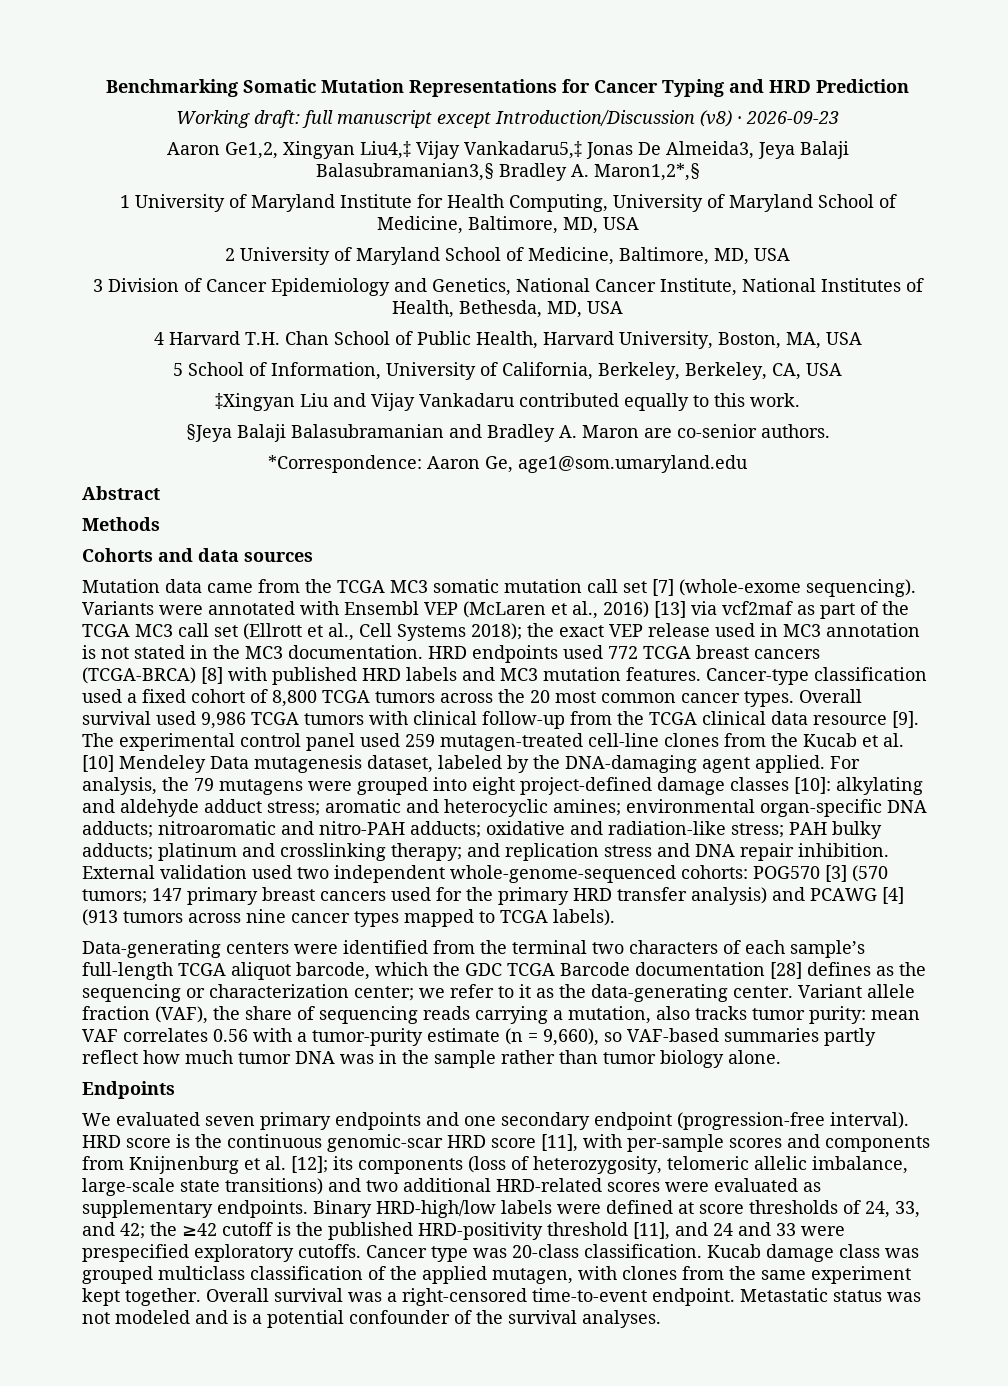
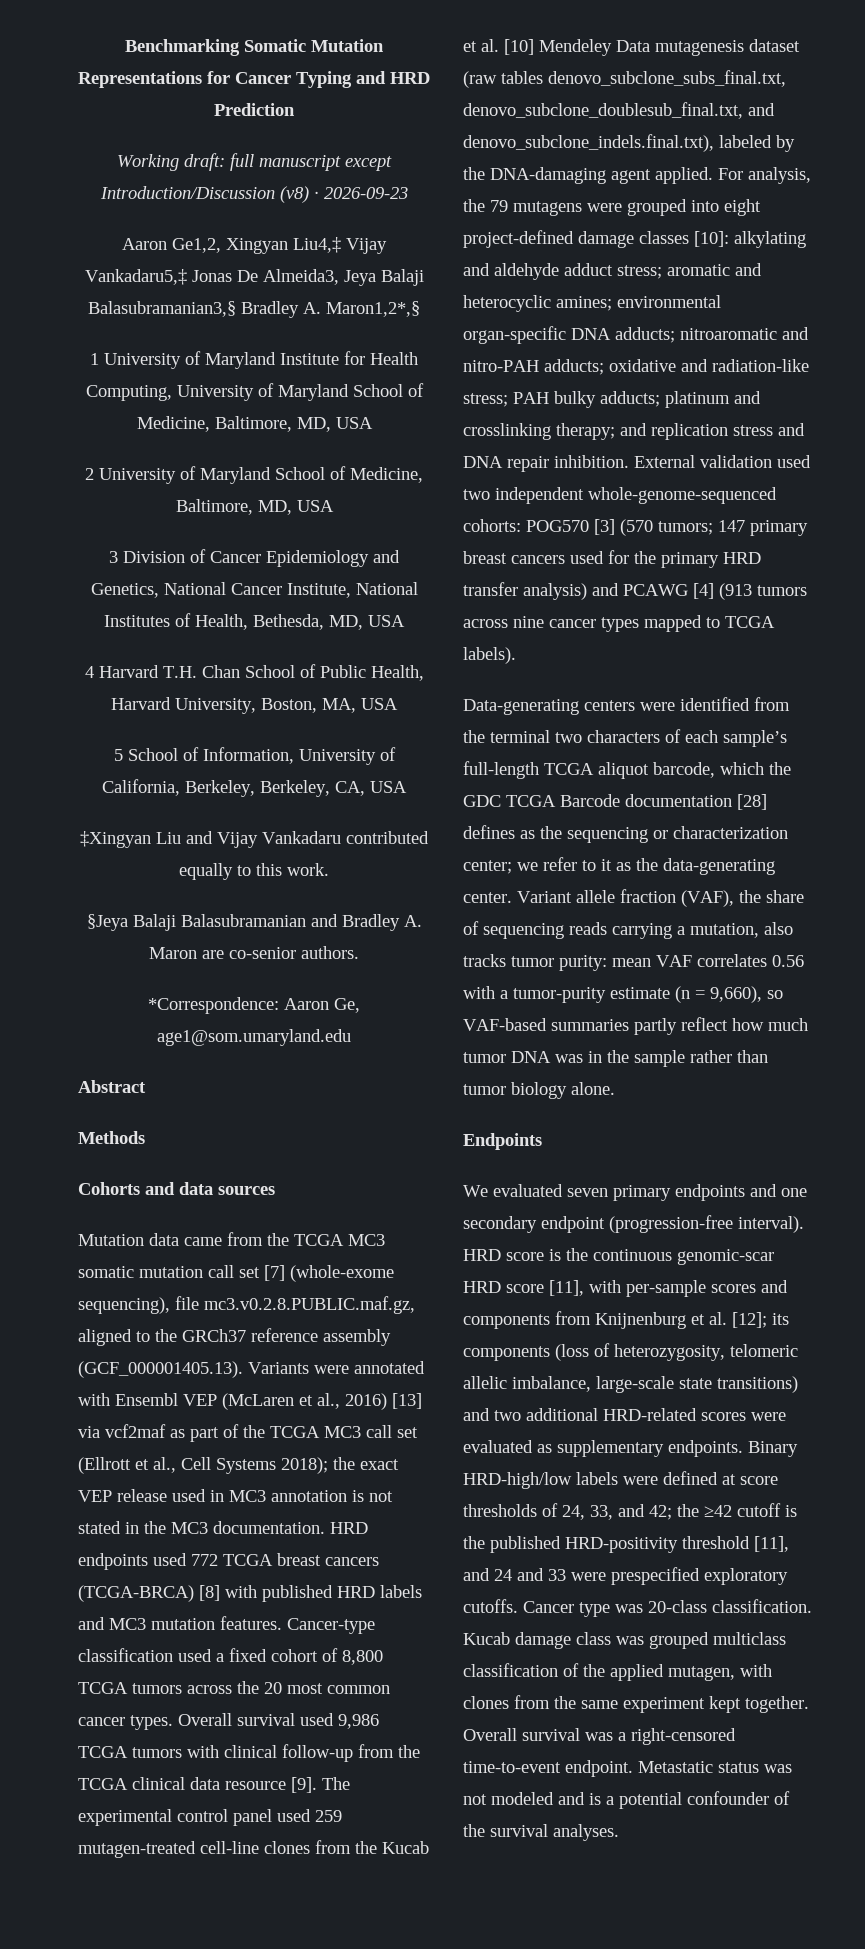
[806,579,916,597] sequencing). -> [78,1296,415,1314] [78,1328,391,1346] [78,1361,243,1378] sequencing), file mc3.v0.2.8.PUBLIC.maf.gz, aligned to the GRCh37 reference assembly (GCF_000001405.13).
[367,755,433,773] dataset, -> [749,39,800,52] [463,70,786,88] [463,102,775,119] [463,134,714,152] dataset (raw tables denovo_subclone_subs_final.txt, denovo_subclone_doublesub_final.txt, and denovo_subclone_indels.final.txt),

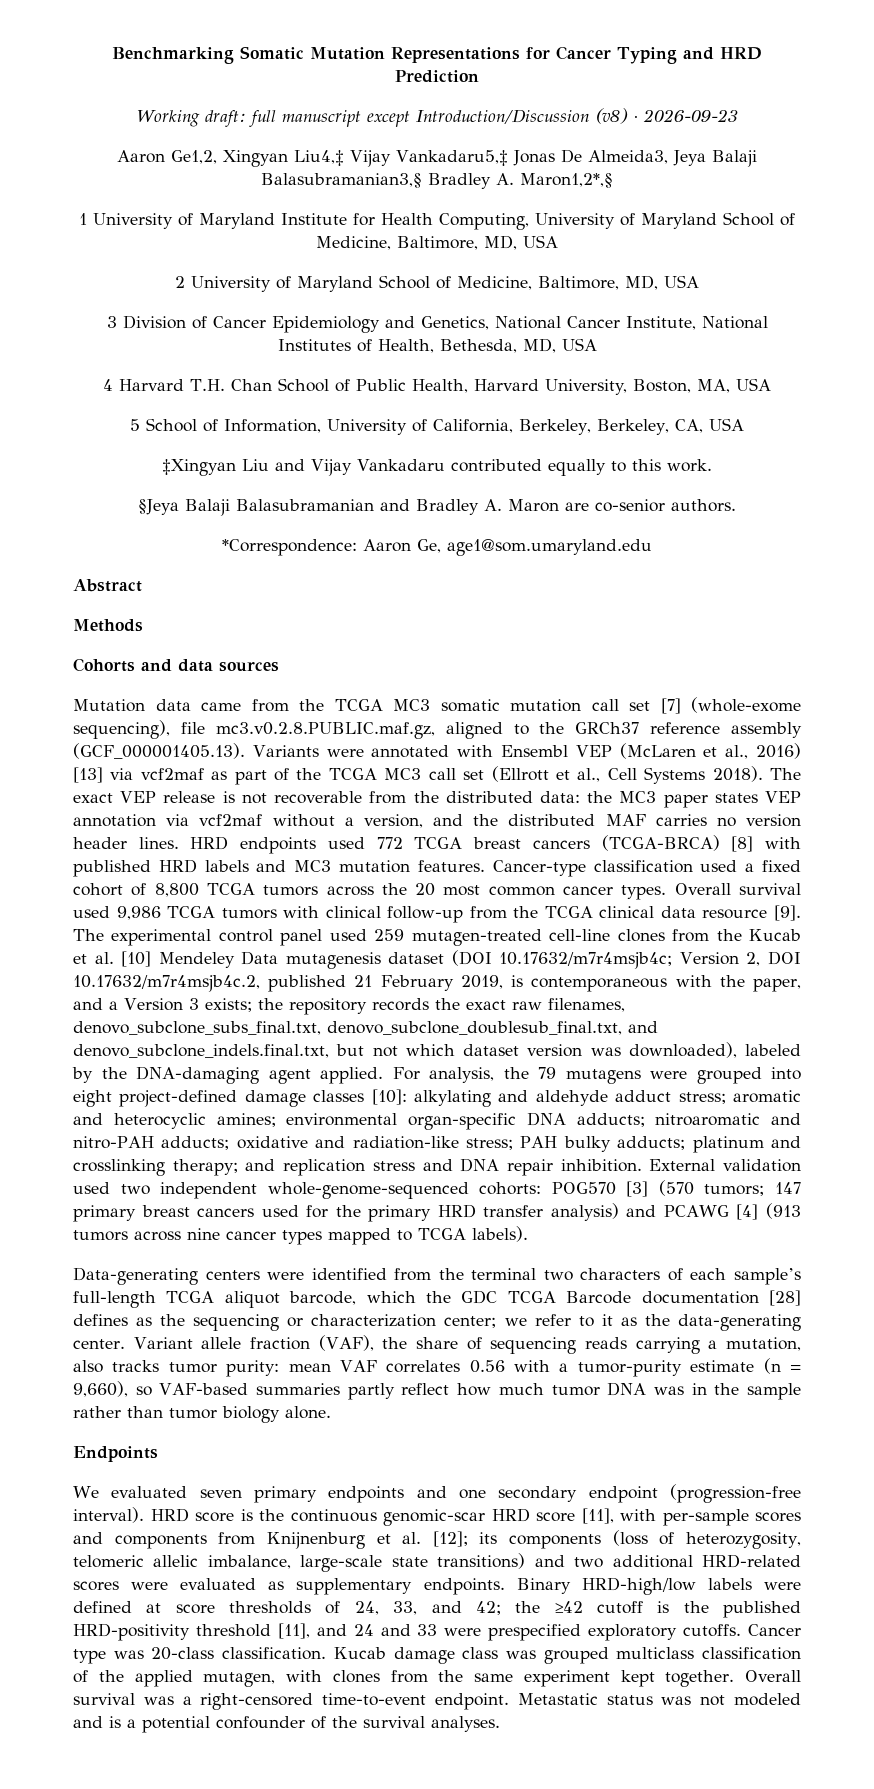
[281,1457,355,1474] 2018); the -> [712,766,801,782] 2018). The
[172,1489,393,1502] [78,1521,325,1534] used in MC3 annotation is not stated in the MC3 documentation. -> [222,791,801,808] [73,814,801,828] [73,837,179,849] is not recoverable from the distributed data: the MC3 paper states VEP annotation via vcf2maf without a version, and the distributed MAF carries no version header lines.
[463,70,786,88] [463,102,775,119] [463,134,714,152] (raw tables denovo_subclone_subs_final.txt, denovo_subclone_doublesub_final.txt, and denovo_subclone_indels.final.txt), -> [451,950,801,969] [73,975,801,992] [73,998,625,1015] [73,1021,658,1035] [73,1042,737,1058] (DOI 10.17632/m7r4msjb4c; Version 2, DOI 10.17632/m7r4msjb4c.2, published 21 February 2019, is contemporaneous with the paper, and a Version 3 exists; the repository records the exact raw filenames, denovo_subclone_subs_final.txt, denovo_subclone_doublesub_final.txt, and denovo_subclone_indels.final.txt, but not which dataset version was downloaded),

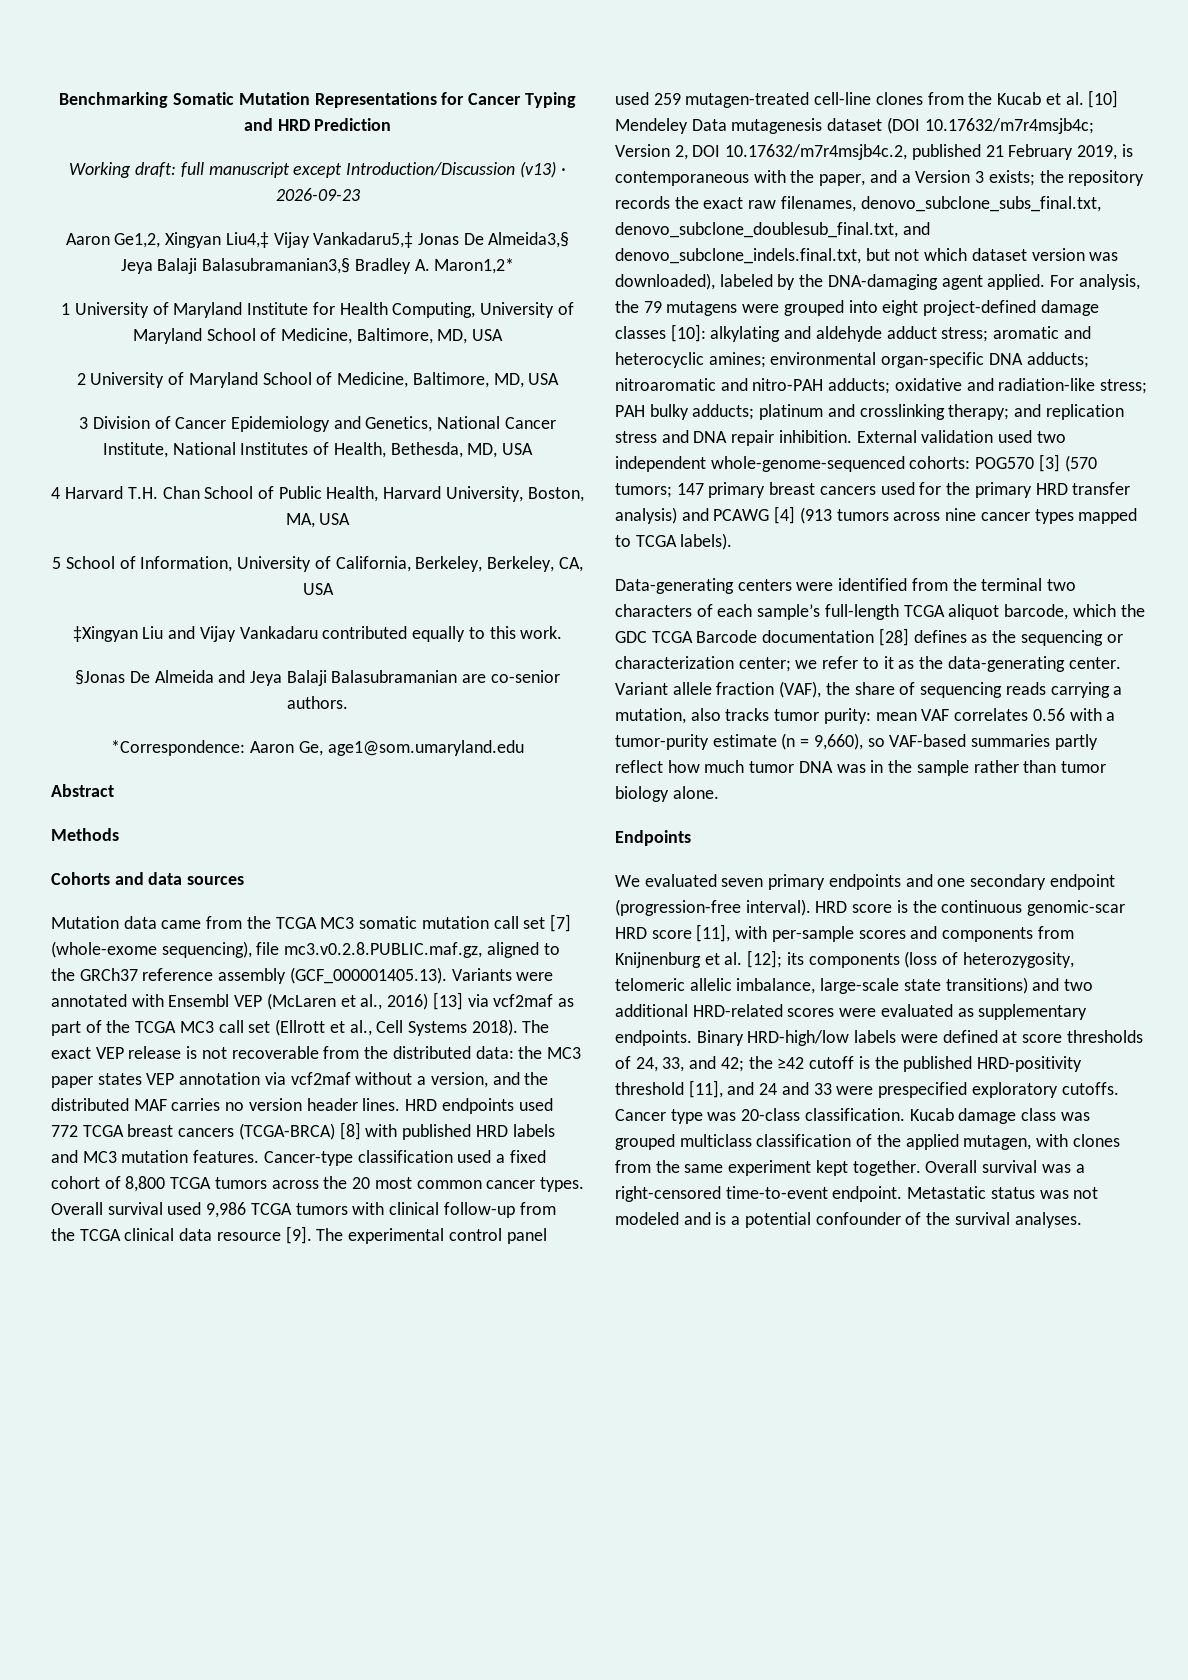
[594,108,628,124] (v8) -> [519,161,556,178] (v13)
[587,150,668,164] Almeida3, -> [488,232,570,248] Almeida3,§
[520,173,613,188] Maron1,2*,§ -> [434,258,515,274] Maron1,2*
[138,499,559,516] §Jeya Balaji Balasubramanian and Bradley A. Maron -> [75,670,458,686] §Jonas De Almeida and Jeya Balaji Balasubramanian

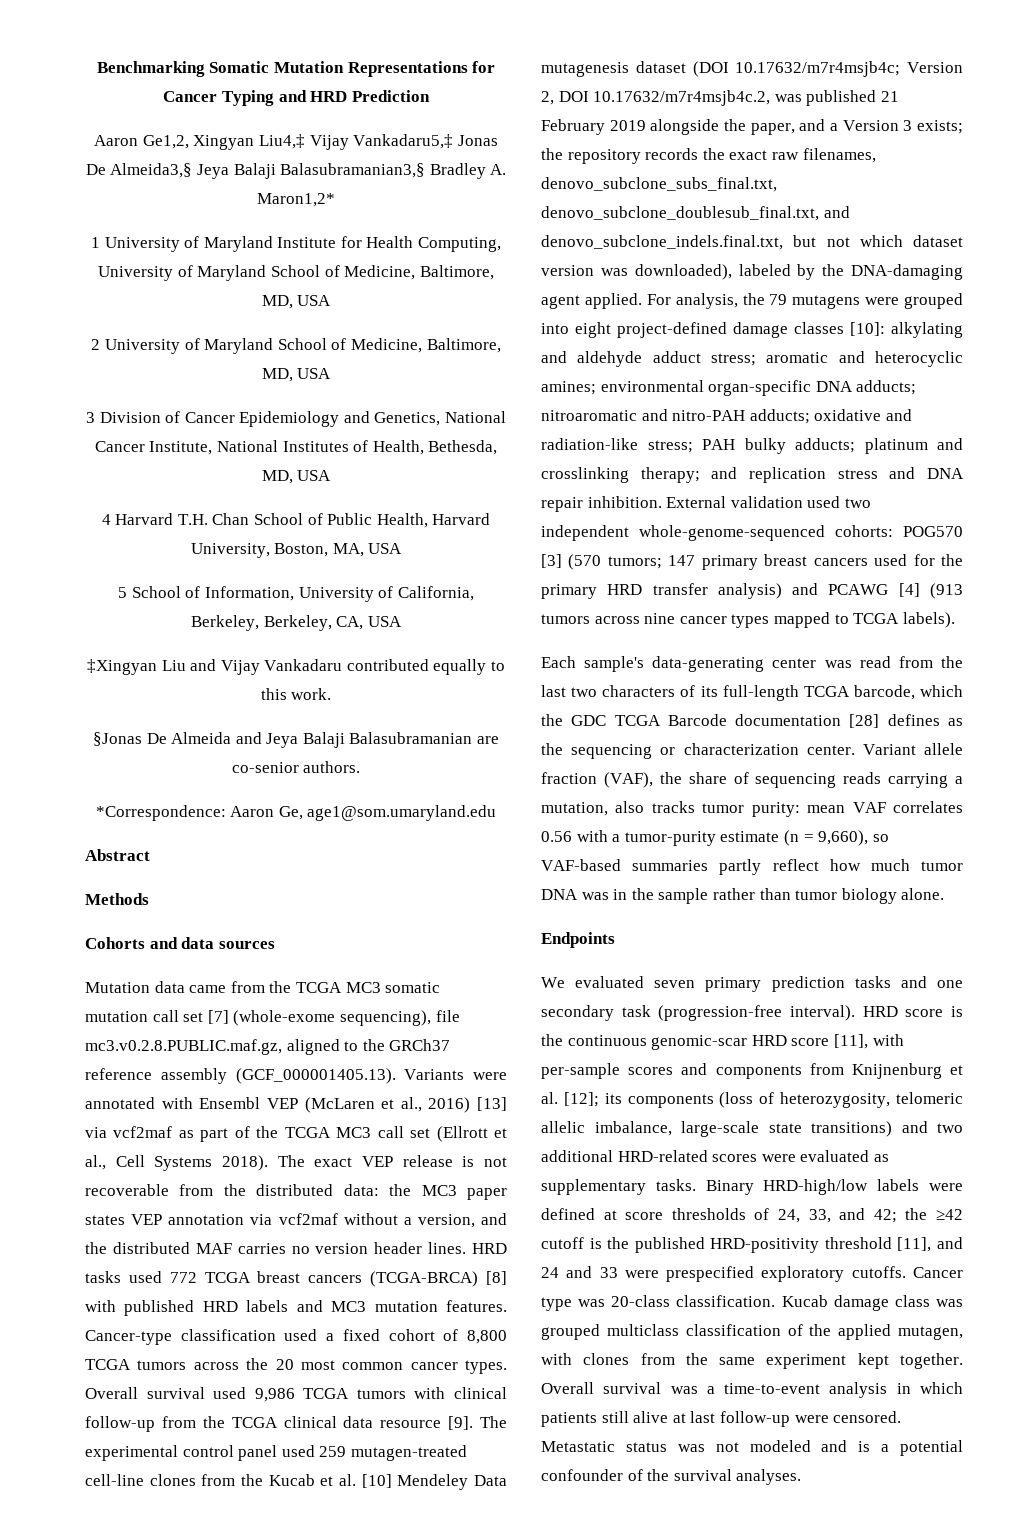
[69,161,566,178] [275,188,360,201] // Working draft: full manuscript except Introduction/Discussion (v13) · 2026-09-23 -> (430, 96) none
[441,1098,514,1114] endpoints -> [85,1271,121,1283] tasks
(908, 152) none -> [774,94,802,102] was
[1077,144,1133,160] [615,170,786,186] 2019, is contemporaneous with -> [609,119,720,135] 2019 alongside
[615,578,1043,594] Data-generating centers were identified from the terminal -> [541,656,964,672] [541,685,566,697] Each sample's data-generating center was read from the last
[717,604,821,620] each sample’s -> [700,686,718,697] its
[948,604,1000,620] aliquot -> (850, 691) none
[738,656,1065,672] center; we refer to it as the data-generating -> (799, 749) none
[828,874,901,890] endpoints -> [771,976,891,992] prediction tasks
[1049,874,1115,890] endpoint -> [621,1005,651,1017] task
[615,1030,692,1046] endpoints. -> [655,1179,696,1191] tasks.
[615,1186,903,1202] right-censored time-to-event endpoint. -> [724,1382,963,1398] [541,1411,902,1427] time-to-event analysis in which patients still alive at last follow-up were censored.

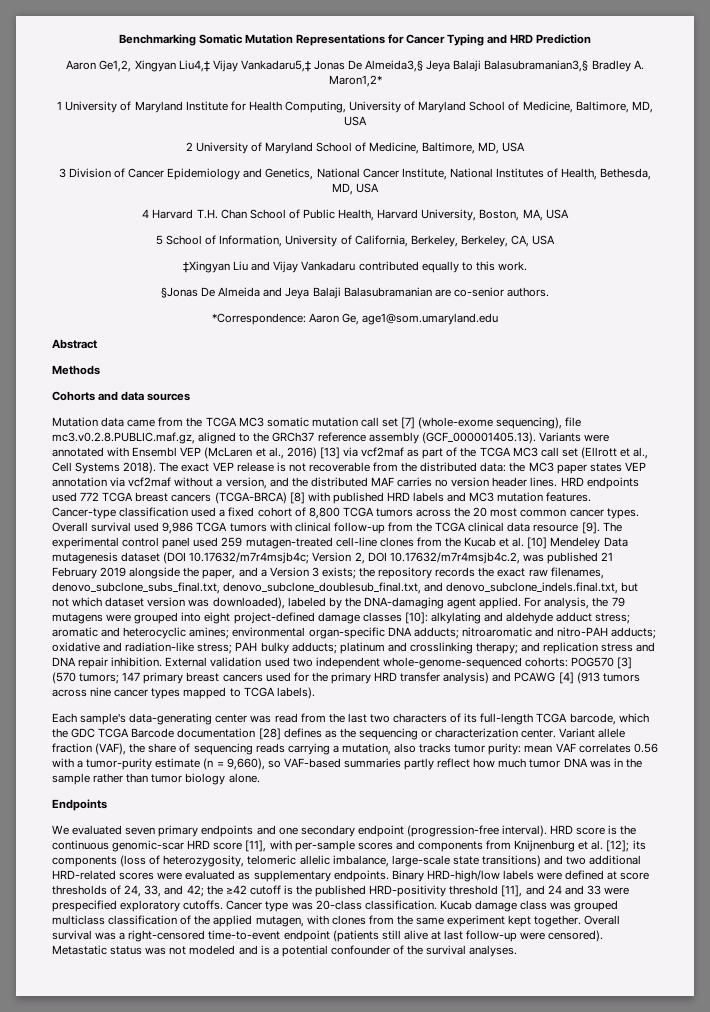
[85,1271,121,1283] tasks -> [586,477,639,489] endpoints
[771,976,891,992] prediction tasks -> [201,825,254,837] endpoints
[621,1005,651,1017] task -> [357,825,404,837] endpoint
[655,1179,696,1191] tasks. -> [333,870,389,882] endpoints.
[724,1382,963,1398] [541,1412,597,1427] time-to-event analysis in which patients -> [128,930,379,942] right-censored time-to-event endpoint (patients
[833,1411,902,1423] censored. -> [548,930,604,942] censored).

